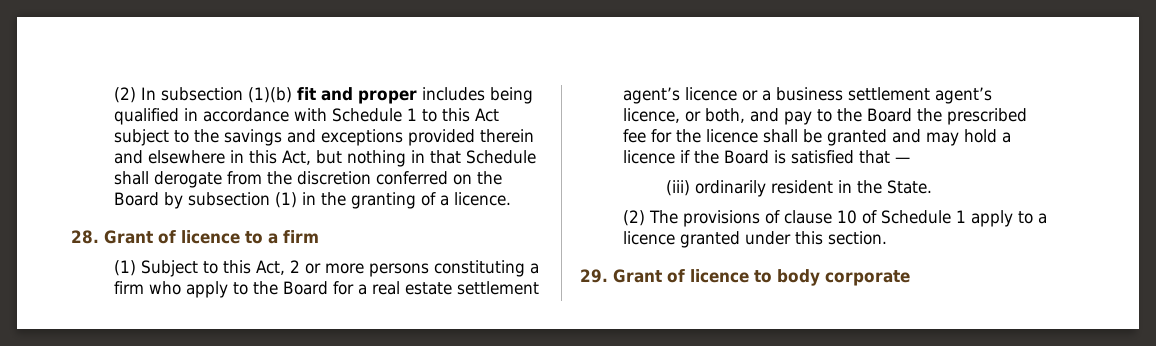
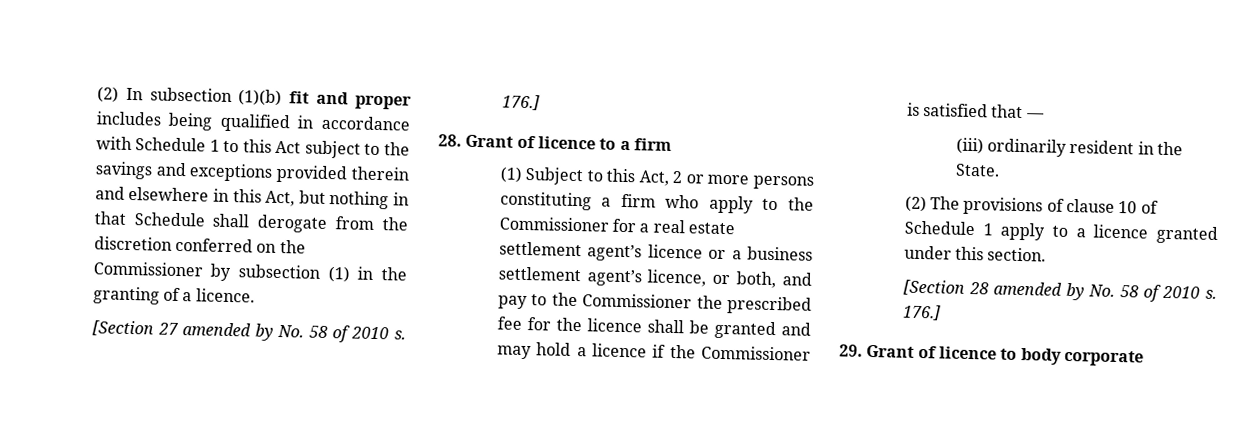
[114,192,160,206] Board -> [92,261,204,277] Commissioner
(512, 199) none -> [91,320,407,343] [501,94,540,111] // [Section 27 amended by No. 58 of 2010 s. 176.]
[283,281,329,295] Board -> [498,216,609,232] Commissioner
[867,108,913,122] Board -> [582,293,693,309] Commissioner
[724,150,770,164] Board -> [701,345,811,361] Commissioner
(888, 238) none -> [902,279,1217,302] [902,304,941,321] // [Section 28 amended by No. 58 of 2010 s. 176.]

